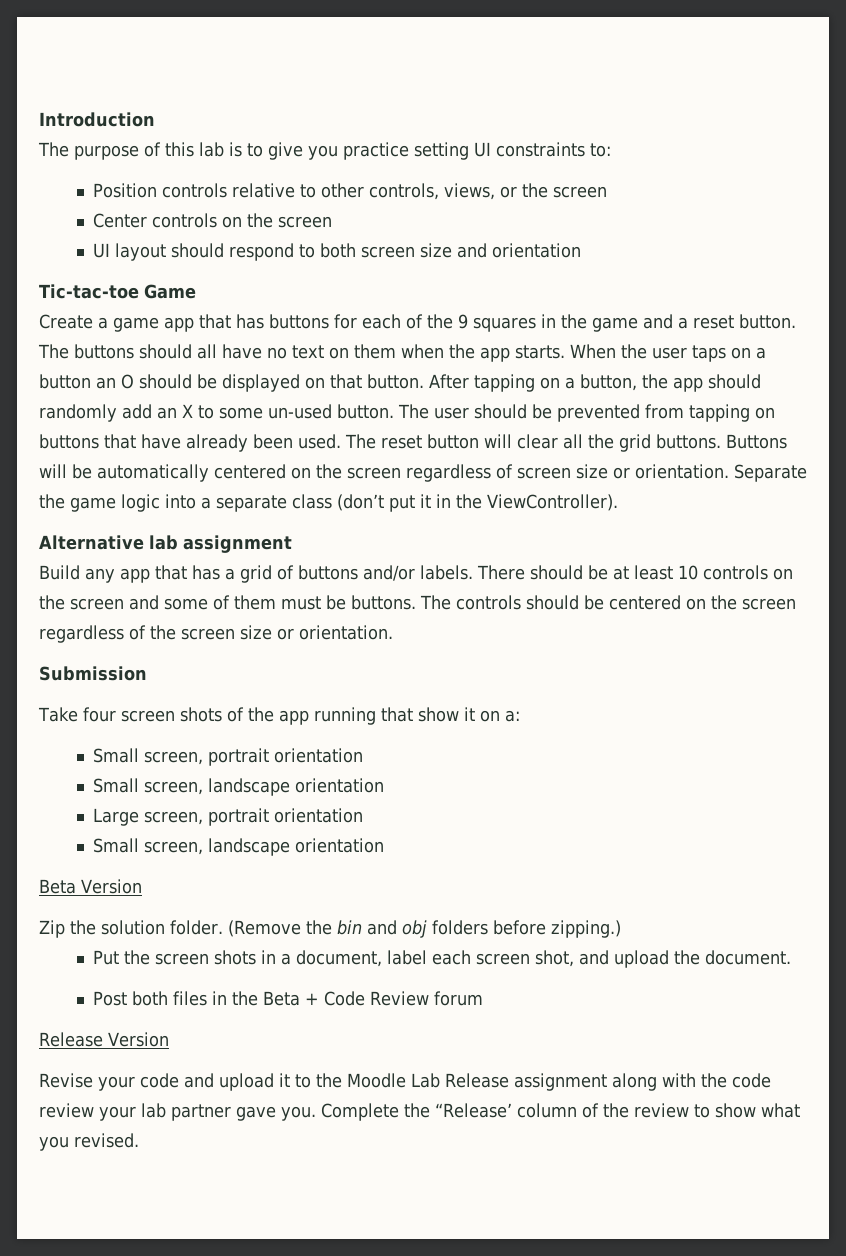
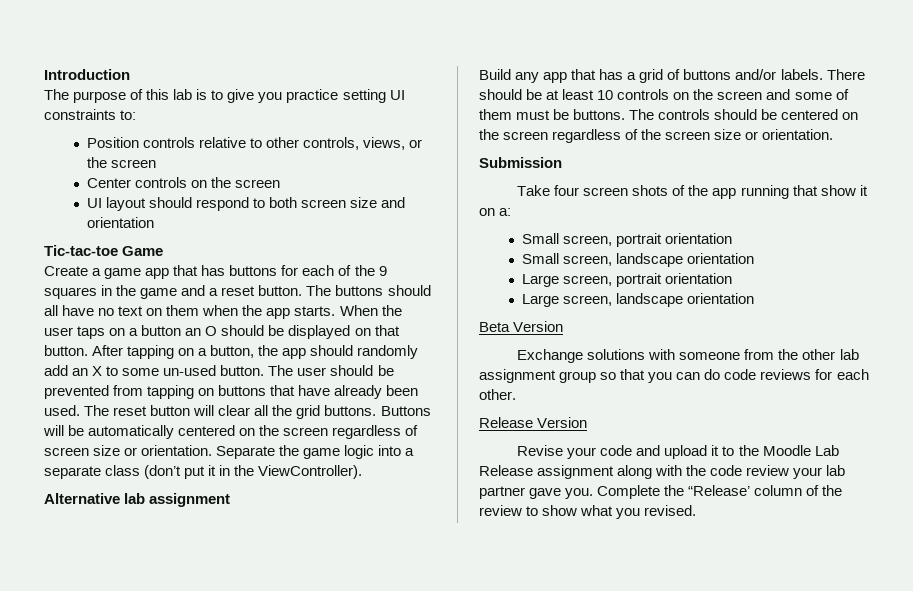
[93,838,140,853] Small -> [522,294,560,307] Large
[39,920,621,938] [93,950,792,968] [93,991,484,1006] Zip the solution folder. (Remove the bin and obj folders before zipping.) // Put the screen shots in a document, label each screen shot, and upload the document. // Post both files in the Beta + Code Review forum -> [517,349,859,363] [479,369,869,383] [479,389,516,400] Exchange solutions with someone from the other lab assignment group so that you can do code reviews for each other.

